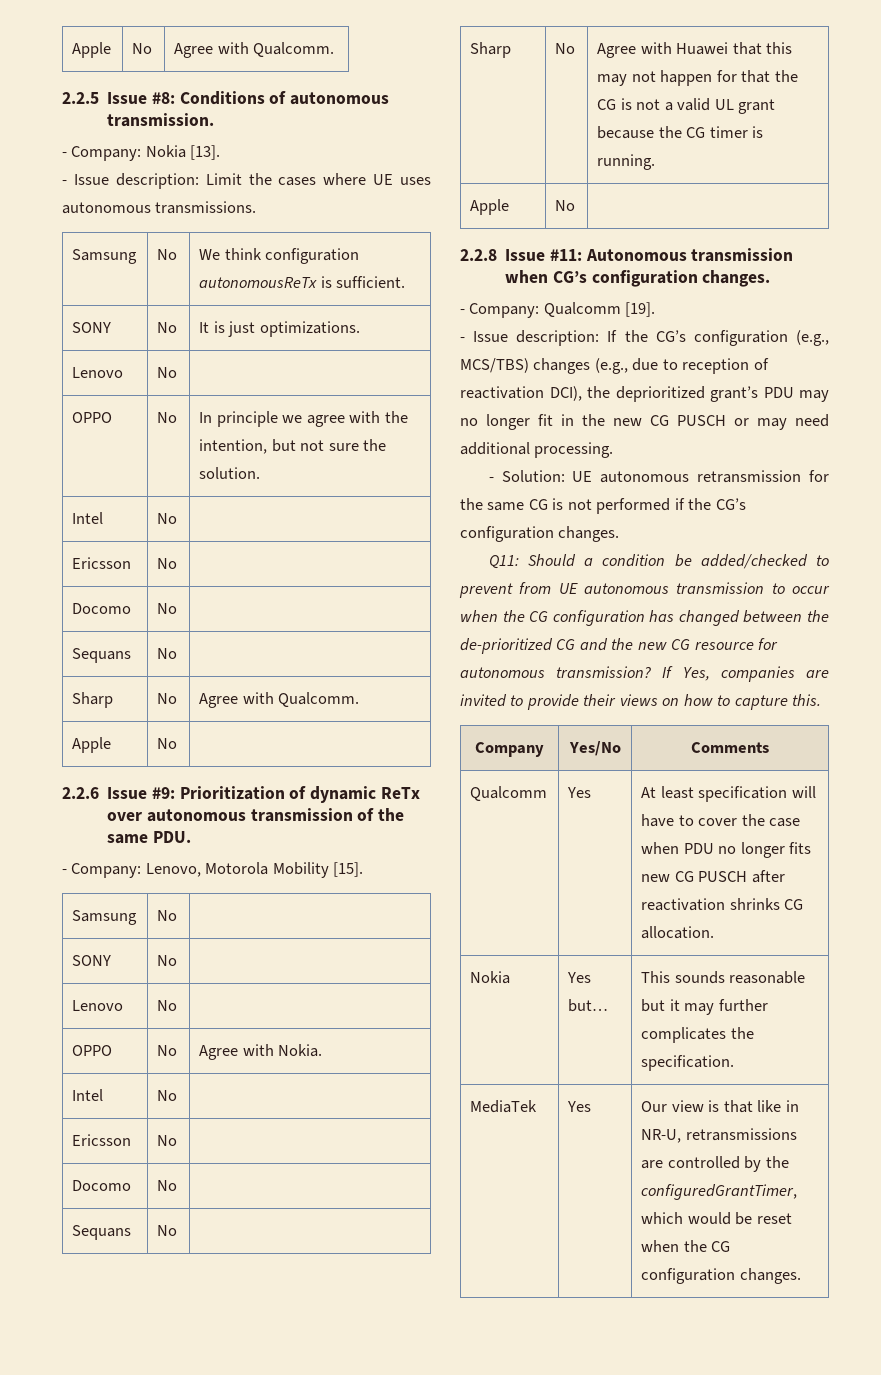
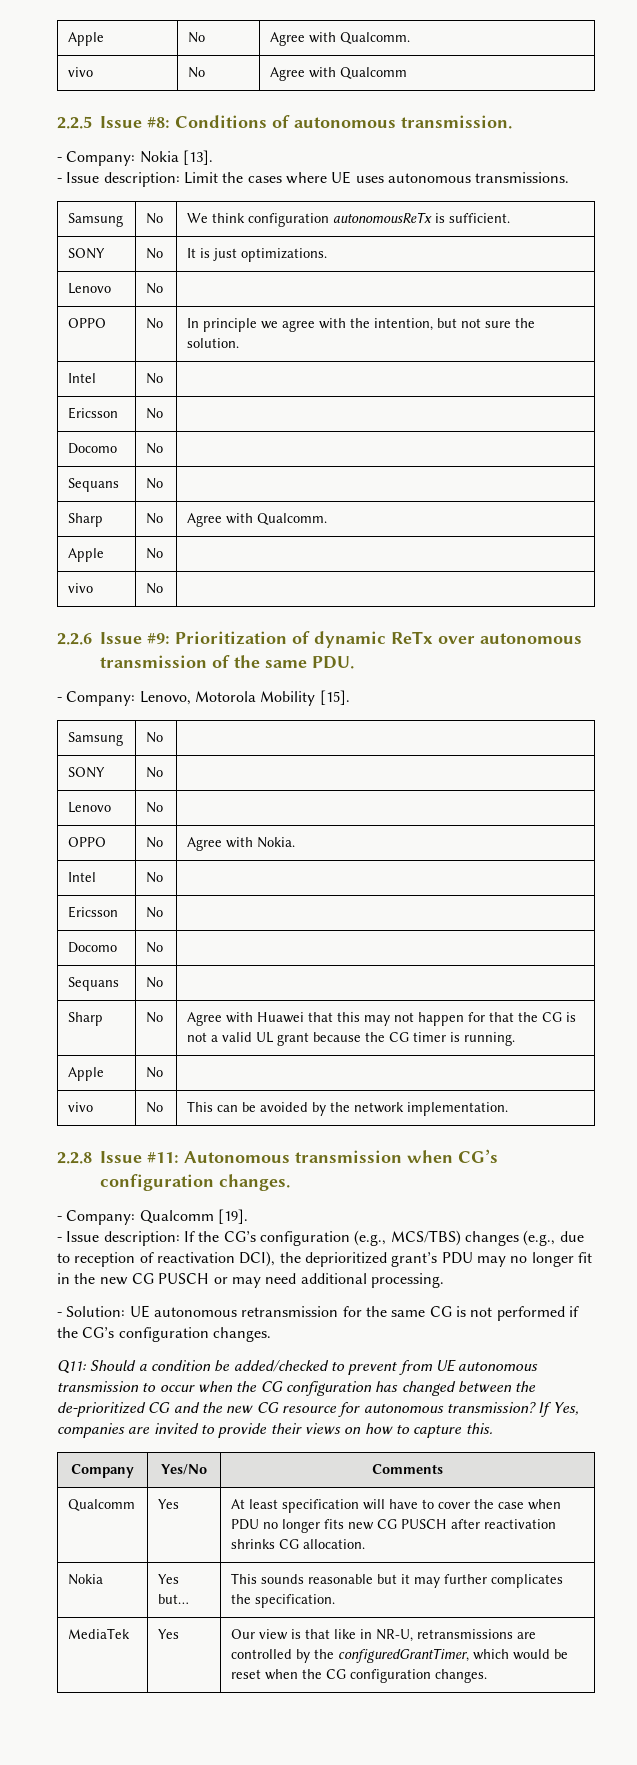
(335, 49) none -> [68,67,94,77] [188,67,206,78] [270,67,408,81] // vivo | No | Agree with Qualcomm
(178, 743) none -> [68,583,94,593] [146,583,164,594] // vivo | No |
(576, 205) none -> [68,1102,94,1112] [146,1102,164,1113] [187,1101,509,1116] // vivo | No | This can be avoided by the network implementation.

